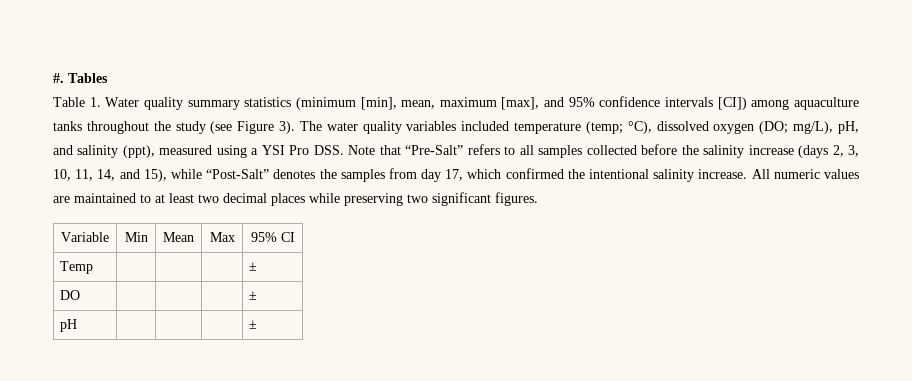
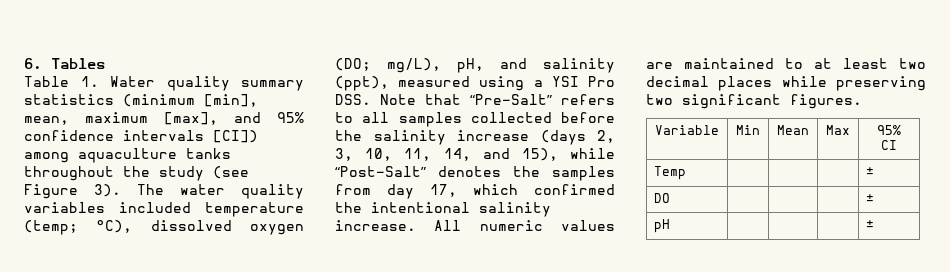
[53,73,64,83] #. -> [24,58,42,69] 6.

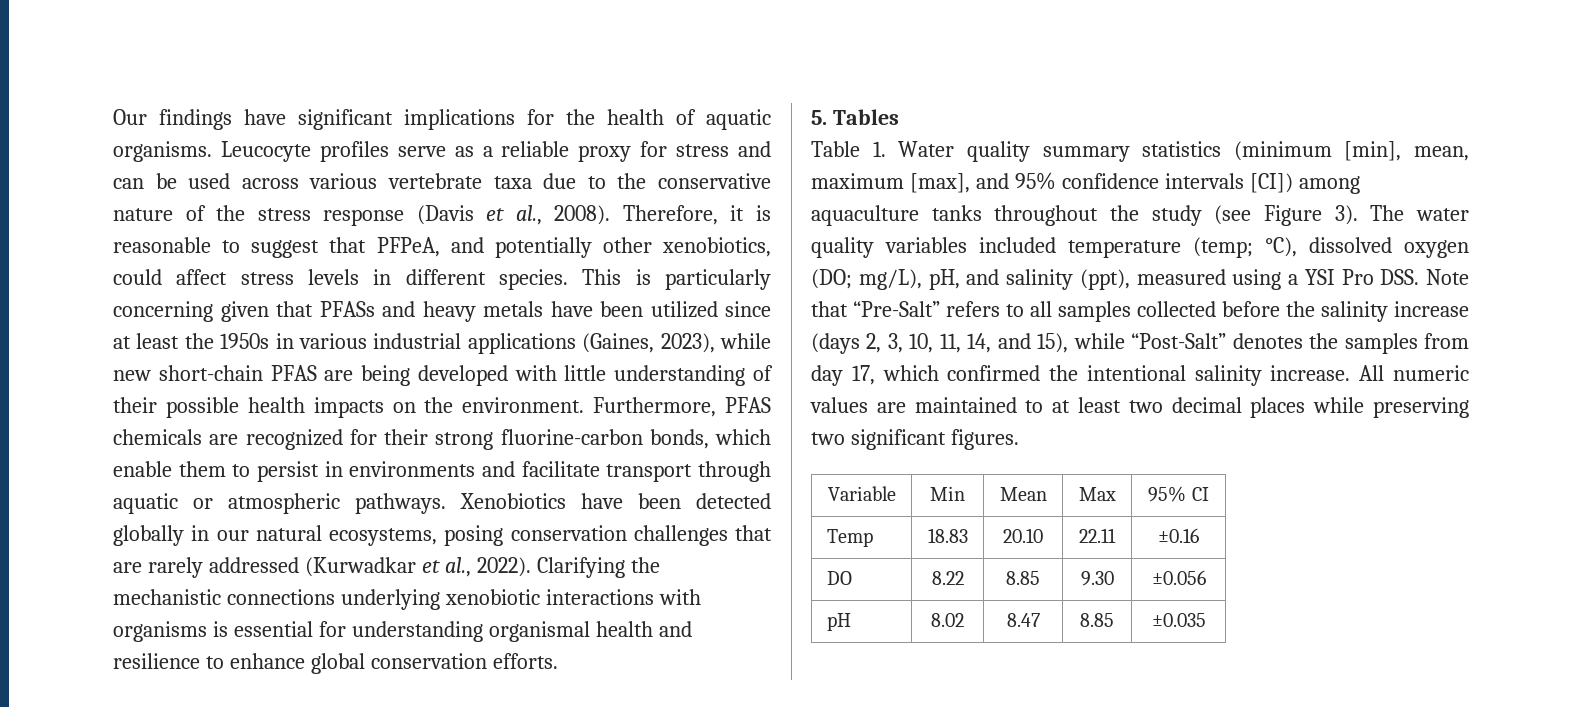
[24,58,42,69] 6. -> [113,109,771,130] [113,141,771,162] [113,173,772,189] [113,205,771,226] [113,237,771,258] [113,269,771,290] [113,301,771,322] [113,333,771,354] [113,365,773,386] [113,397,771,418] [113,429,771,450] [113,461,771,482] [113,493,771,514] [113,525,772,546] [113,557,660,578] [113,589,701,610] [113,621,692,642] [113,653,558,674] [811,110,827,125] Our findings have significant implications for the health of aquatic organisms. Leucocyte profiles serve as a reliable proxy for stress and can be used across various vertebrate taxa due to the conservative nature of the stress response (Davis et al., 2008). Therefore, it is reasonable to suggest that PFPeA, and potentially other xenobiotics, could affect stress levels in different species. This is particularly concerning given that PFASs and heavy metals have been utilized since at least the 1950s in various industrial applications (Gaines, 2023), while new short-chain PFAS are being developed with little understanding of their possible health impacts on the environment. Furthermore, PFAS chemicals are recognized for their strong fluorine-carbon bonds, which enable them to persist in environments and facilitate transport through aquatic or atmospheric pathways. Xenobiotics have been detected globally in our natural ecosystems, posing conservation challenges that are rarely addressed (Kurwadkar et al., 2022). Clarifying the mechanistic connections underlying xenobiotic interactions with organisms is essential for understanding organismal health and resilience to enhance global conservation efforts. // 5.
[866,167,875,176] [654,193,671,203] [866,194,875,203] [654,219,671,233] [866,220,875,229] | | | ± // DO | | | | ± // pH | | | | ± -> [927,528,968,543] [1003,528,1043,543] [1079,528,1116,543] [1158,528,1199,543] [826,571,852,585] [931,571,964,585] [1006,571,1040,585] [1080,571,1114,586] [1151,570,1206,585] [826,613,851,631] [931,613,964,627] [1006,613,1040,627] [1080,613,1114,627] [1151,613,1206,627] 18.83 | 20.10 | 22.11 | ±0.16 // DO | 8.22 | 8.85 | 9.30 | ±0.056 // pH | 8.02 | 8.47 | 8.85 | ±0.035

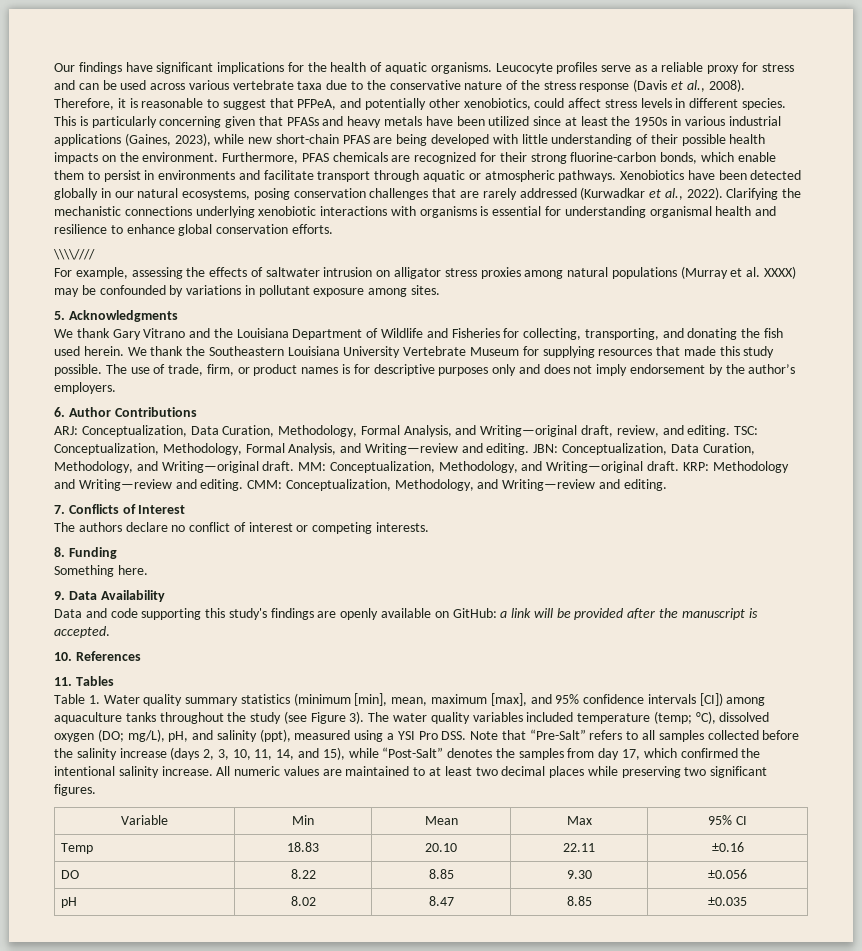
[811,110,827,125] 5. -> [53,249,95,260] [54,266,797,279] [54,285,441,297] [54,310,178,322] [54,328,784,340] [54,346,775,358] [54,364,796,376] [54,382,116,394] [54,407,197,417] [54,425,759,437] [54,443,755,455] [54,461,789,473] [54,479,667,491] [54,504,186,514] [54,522,430,534] [54,547,117,559] [54,565,148,577] [54,590,165,602] [54,608,758,620] [54,626,110,638] [54,651,141,661] [54,677,72,686] \\\\//// // For example, assessing the effects of saltwater intrusion on alligator stress proxies among natural populations (Murray et al. XXXX) may be confounded by variations in pollutant exposure among sites. // 5. Acknowledgments // We thank Gary Vitrano and the Louisiana Department of Wildlife and Fisheries for collecting, transporting, and donating the fish used herein. We thank the Southeastern Louisiana University Vertebrate Museum for supplying resources that made this study possible. The use of trade, firm, or product names is for descriptive purposes only and does not imply endorsement by the author’s employers. // 6. Author Contributions // ARJ: Conceptualization, Data Curation, Methodology, Formal Analysis, and Writing—original draft, review, and editing. TSC: Conceptualization, Methodology, Formal Analysis, and Writing—review and editing. JBN: Conceptualization, Data Curation, Methodology, and Writing—original draft. MM: Conceptualization, Methodology, and Writing—original draft. KRP: Methodology and Writing—review and editing. CMM: Conceptualization, Methodology, and Writing—review and editing. // 7. Conflicts of Interest // The authors declare no conflict of interest or competing interests. // 8. Funding // Something here. // 9. Data Availability // Data and code supporting this study's findings are openly available on GitHub: a link will be provided after the manuscript is accepted. // 10. References // 11.

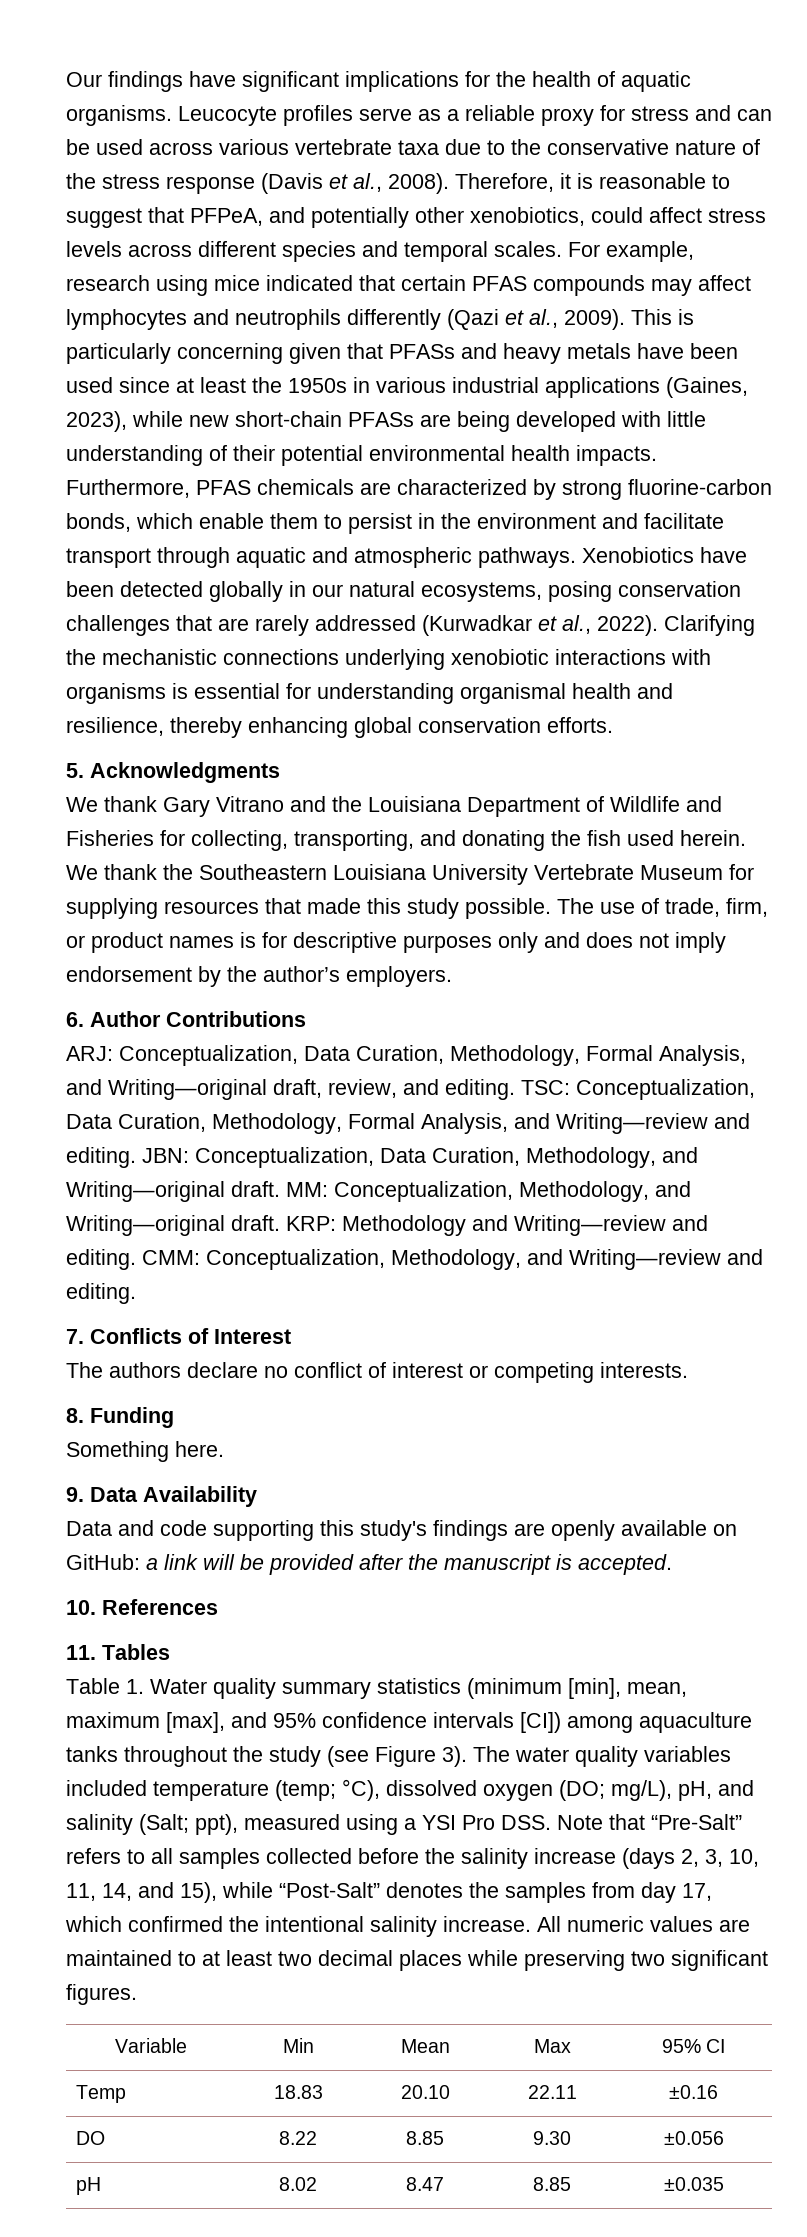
[675,98,787,110] in different species. -> [128,241,694,262] [66,275,751,296] [66,309,625,330] across different species and temporal scales. For example, research using mice indicated that certain PFAS compounds may affect lymphocytes and neutrophils differently (Qazi et al., 2009).
[488,116,530,126] utilized -> [66,377,113,393] used
[342,135,370,144] PFAS -> [348,412,414,427] PFASs
[681,134,766,146] [54,152,219,164] possible health impacts on the environment. -> [281,445,657,466] potential environmental health impacts.
[414,152,527,164] recognized for their -> [397,479,556,500] characterized by
[158,170,236,180] environments -> [441,513,596,529] the environment
[468,173,481,180] or -> [312,547,348,563] and
[54,224,175,234] resilience to enhance -> [66,717,348,738] resilience, thereby enhancing
[53,249,95,260] [54,266,797,279] [54,285,441,297] // \\\\//// // For example, assessing the effects of saltwater intrusion on alligator stress proxies among natural populations (Murray et al. XXXX) may be confounded by variations in pollutant exposure among sites. -> (613, 725) none
(159, 449) none -> [66,1113,206,1132] Data Curation,
[259,729,291,742] (ppt), -> [139,1814,238,1835] (Salt; ppt),

